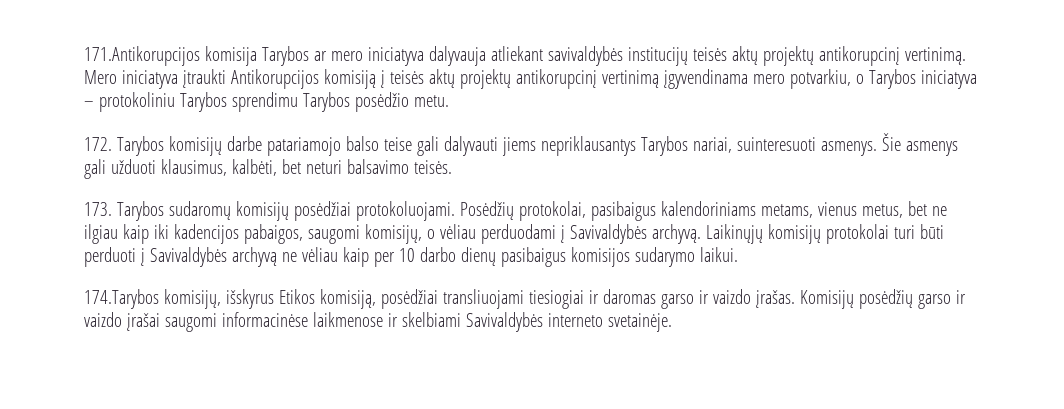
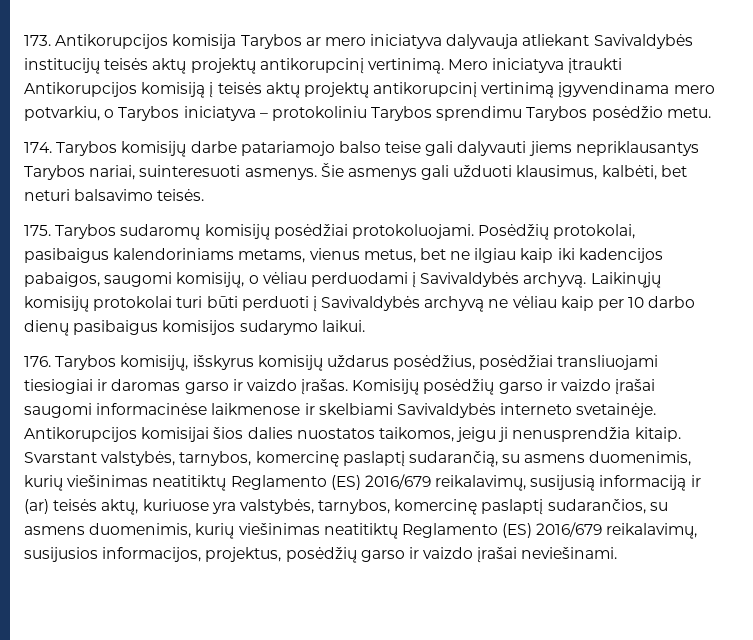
[84,46,200,66] 171.Antikorupcijos -> [24,34,169,49] 173. Antikorupcijos
[547,46,623,66] savivaldybės -> [593,34,693,49] Savivaldybės
[84,137,112,151] 172. -> [24,142,52,153] 174.
[84,202,112,216] 173. -> [24,225,51,236] 175.
[84,289,376,309] 174.Tarybos komisijų, išskyrus Etikos komisiją, -> [24,355,476,371] 176. Tarybos komisijų, išskyrus komisijų uždarus posėdžius,
(672, 322) none -> [24,427,681,442] [24,451,692,467] [24,474,701,491] [24,499,668,515] [24,522,698,539] [24,547,618,563] Antikorupcijos komisijai šios dalies nuostatos taikomos, jeigu ji nenusprendžia kitaip. Svarstant valstybės, tarnybos, komercinę paslaptį sudarančią, su asmens duomenimis, kurių viešinimas neatitiktų Reglamento (ES) 2016/679 reikalavimų, susijusią informaciją ir (ar) teisės aktų, kuriuose yra valstybės, tarnybos, komercinę paslaptį sudarančios, su asmens duomenimis, kurių viešinimas neatitiktų Reglamento (ES) 2016/679 reikalavimų, susijusios informacijos, projektus, posėdžių garso ir vaizdo įrašai neviešinami.

